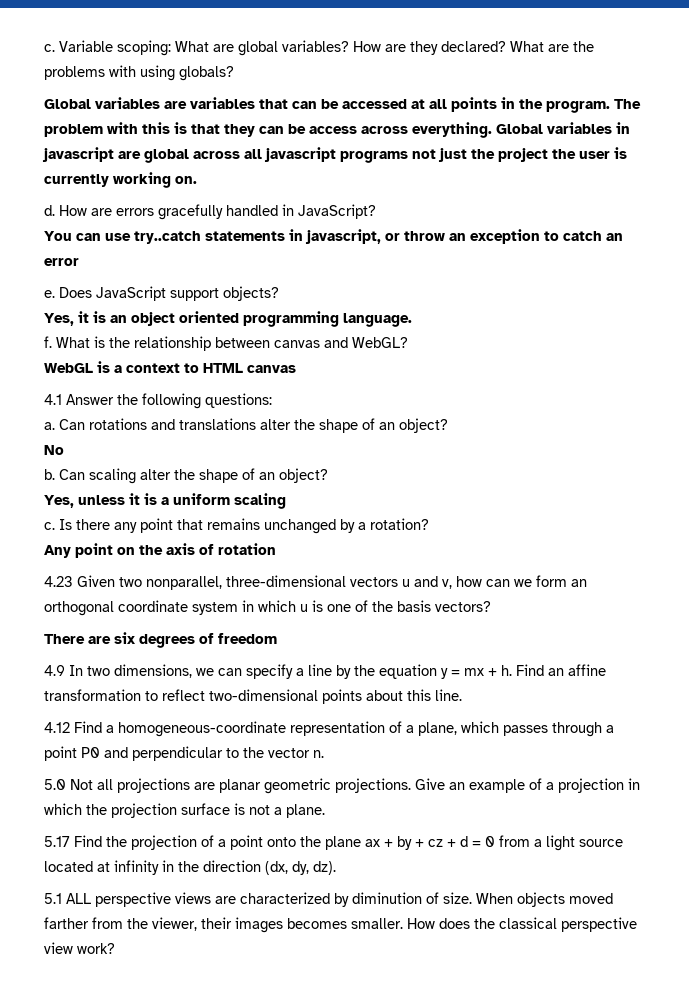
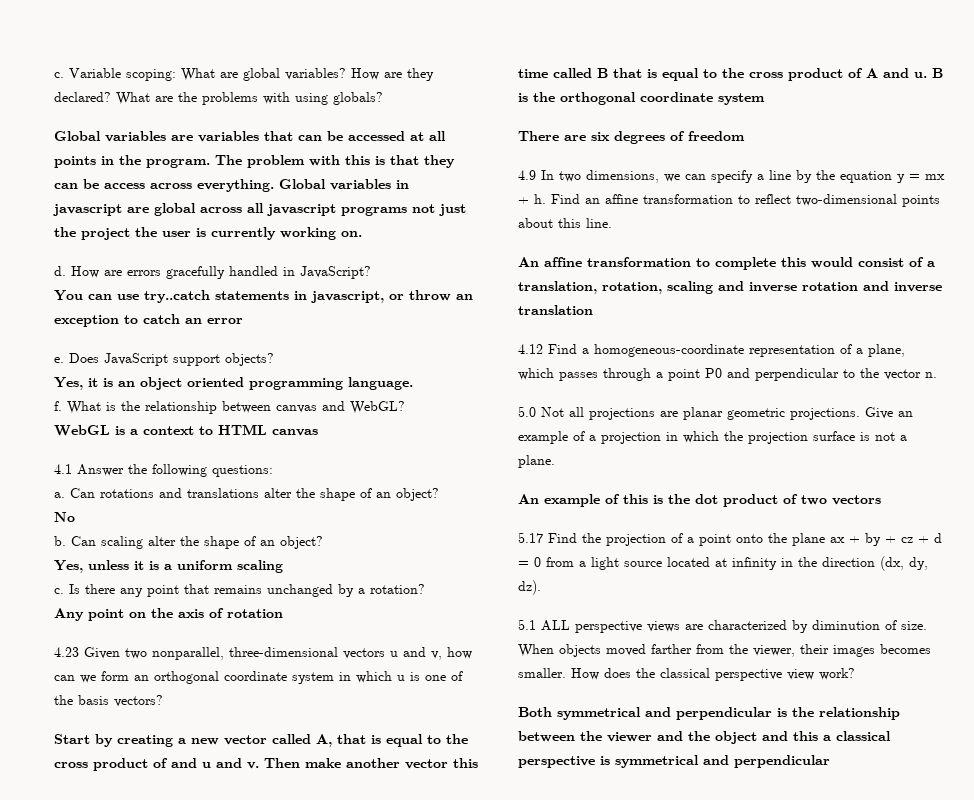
(491, 606) none -> [54,734,468,747] [54,758,478,771] [518,68,943,81] [518,92,765,105] // Start by creating a new vector called A, that is equal to the cross product of and u and v. Then make another vector this time called B that is equal to the cross product of A and u. B is the orthogonal coordinate system
(462, 695) none -> [518,257,935,270] [518,281,942,294] [518,305,593,315] // An affine transformation to complete this would consist of a translation, rotation, scaling and inverse rotation and inverse translation
(325, 811) none -> [518,494,881,507] // An example of this is the dot product of two vectors
(115, 948) none -> [518,707,900,720] [518,731,891,744] [518,755,830,768] // Both symmetrical and perpendicular is the relationship between the viewer and the object and this a classical perspective is symmetrical and perpendicular

